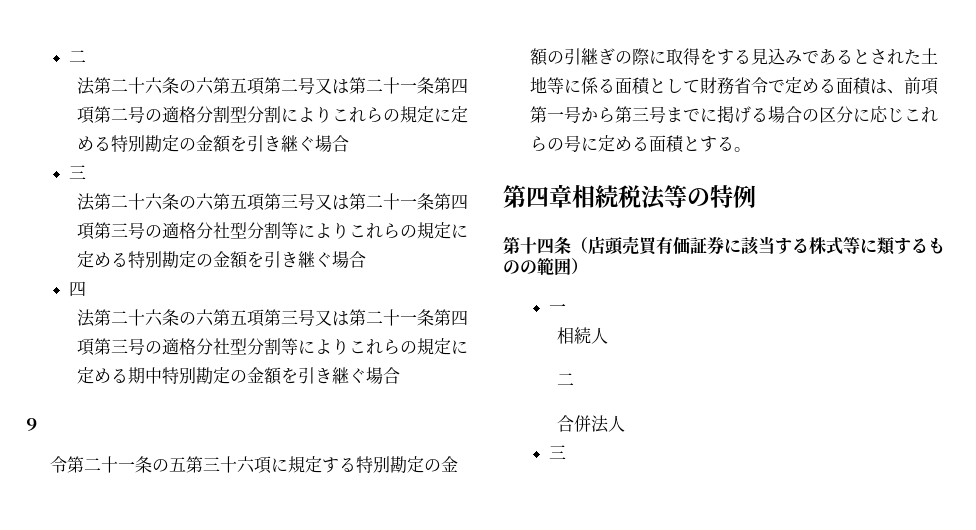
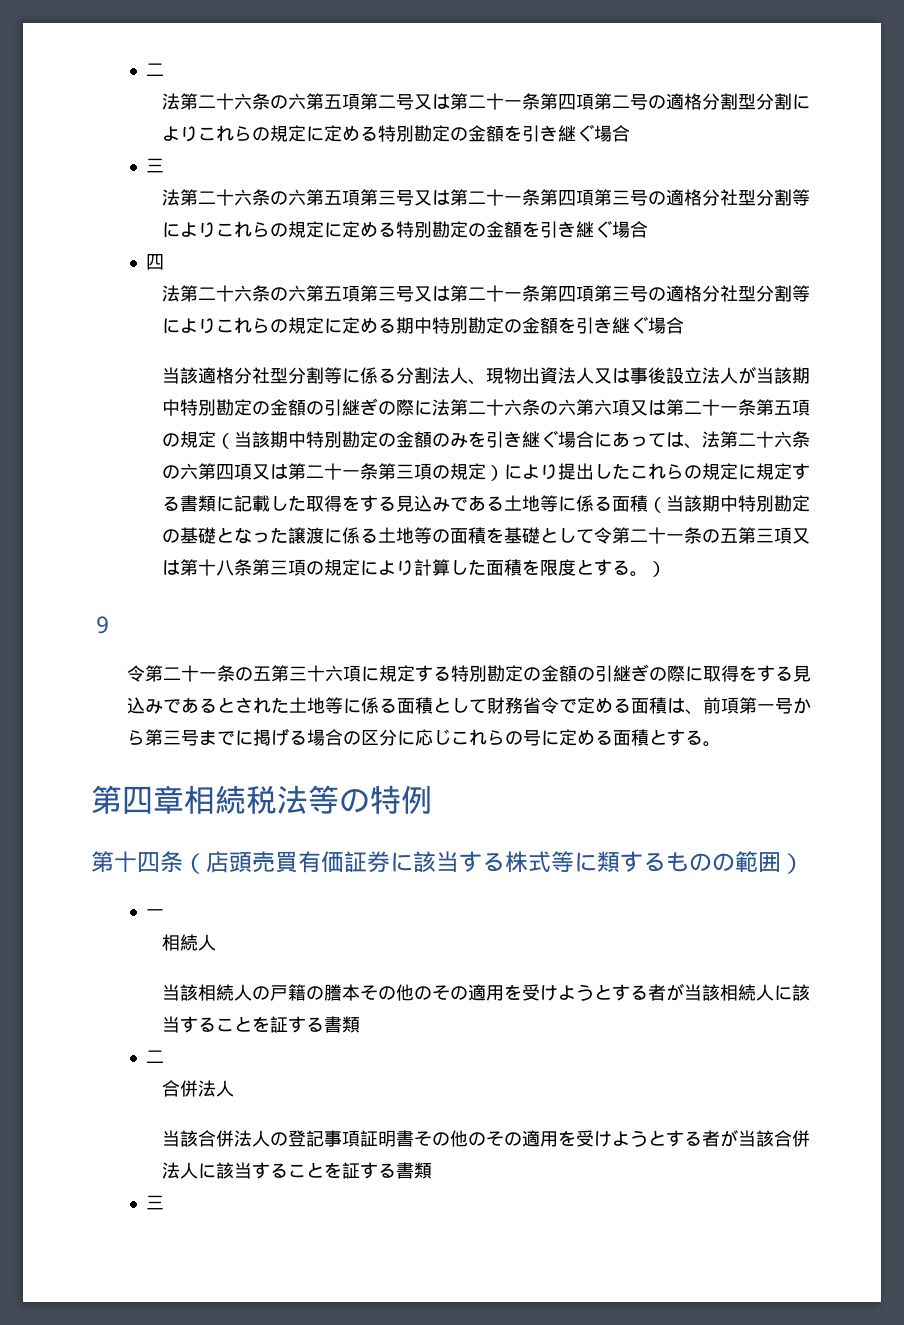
(401, 375) none -> [162,366,811,385] [162,398,811,416] [162,430,811,449] [162,463,811,481] [162,495,811,513] [162,527,811,544] [162,559,667,577] // 当該適格分社型分割等に係る分割法人、現物出資法人又は事後設立法人が当該期中特別勘定の金額の引継ぎの際に法第二十六条の六第六項又は第二十一条第五項の規定（当該期中特別勘定の金額のみを引き継ぐ場合にあっては、法第二十六条の六第四項又は第二十一条第三項の規定）により提出したこれらの規定に規定する書類に記載した取得をする見込みである土地等に係る面積（当該期中特別勘定の基礎となった譲渡に係る土地等の面積を基礎として令第二十一条の五第三項又は第十八条第三項の規定により計算した面積を限度とする。）
[557,373,575,386] [557,415,626,433] 二 // 合併法人 -> [162,983,811,1001] [162,1016,361,1033] [146,1050,165,1063] [162,1080,235,1097] [162,1129,811,1147] [162,1162,433,1179] 当該相続人の戸籍の謄本その他のその適用を受けようとする者が当該相続人に該当することを証する書類 // 二 // 合併法人 // 当該合併法人の登記事項証明書その他のその適用を受けようとする者が当該合併法人に該当することを証する書類

